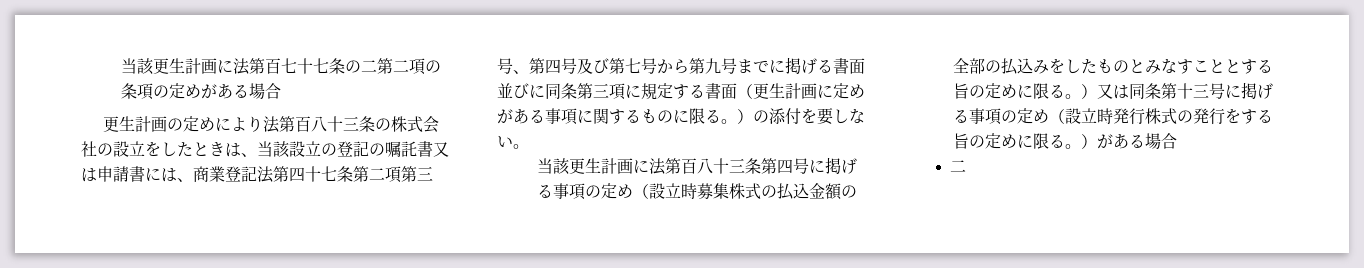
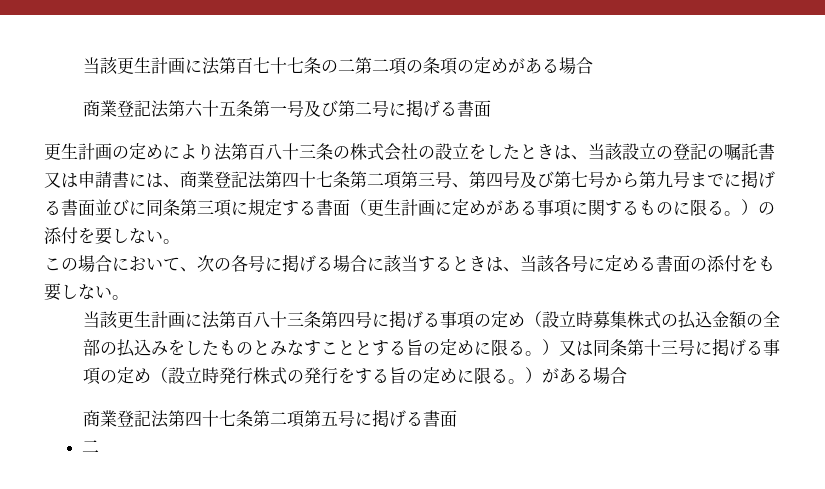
(281, 91) none -> [82,99,491,118] // 商業登記法第六十五条第一号及び第二号に掲げる書面
(529, 146) none -> [44,254,775,273] [44,283,129,301] // この場合において、次の各号に掲げる場合に該当するときは、当該各号に定める書面の添付をも要しない。
(1177, 141) none -> [82,409,457,428] // 商業登記法第四十七条第二項第五号に掲げる書面

